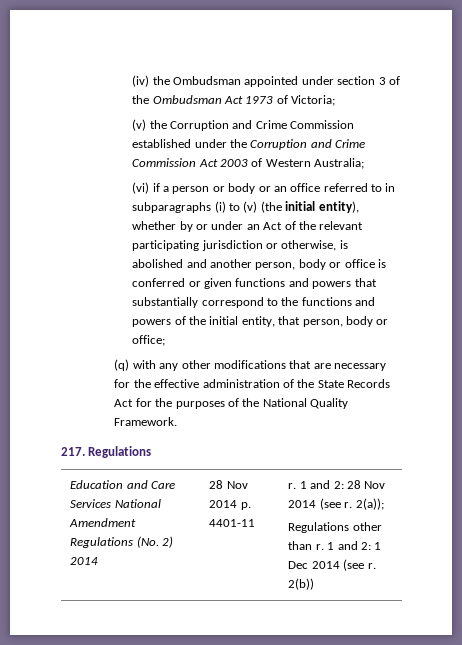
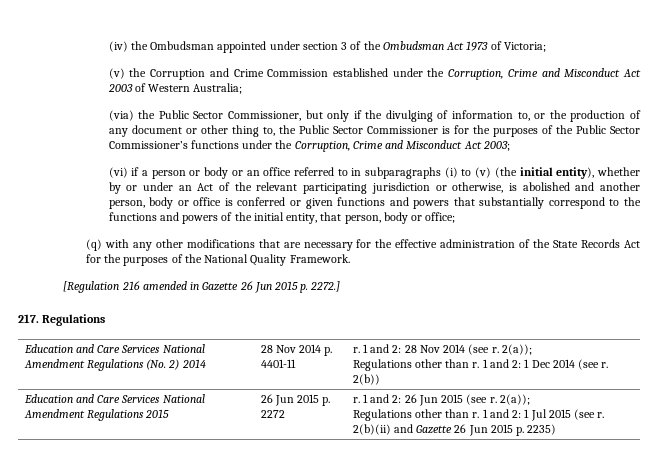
[250,139,366,150] [132,158,197,167] Corruption and Crime Commission -> [448,68,621,80] Corruption, Crime and Misconduct
(365, 163) none -> [108,110,641,122] [108,125,640,137] [108,140,510,152] // (via) the Public Sector Commissioner, but only if the divulging of information to, or the production of any document or other thing to, the Public Sector Commissioner is for the purposes of the Public Sector Commissioner’s functions under the Corruption, Crime and Misconduct Act 2003;
(178, 421) none -> [63,281,341,293] // [Regulation 216 amended in Gazette 26 Jun 2015 p. 2272.]
(315, 584) none -> [23,394,205,403] [23,409,170,421] [260,394,331,406] [260,410,285,418] [352,394,530,406] [352,409,605,421] [352,424,557,436] // Education and Care Services National Amendment Regulations 2015 | 26 Jun 2015 p. 2272 | r. 1 and 2: 26 Jun 2015 (see r. 2(a)); // Regulations other than r. 1 and 2: 1 Jul 2015 (see r. 2(b)(ii) and Gazette 26 Jun 2015 p. 2235)

